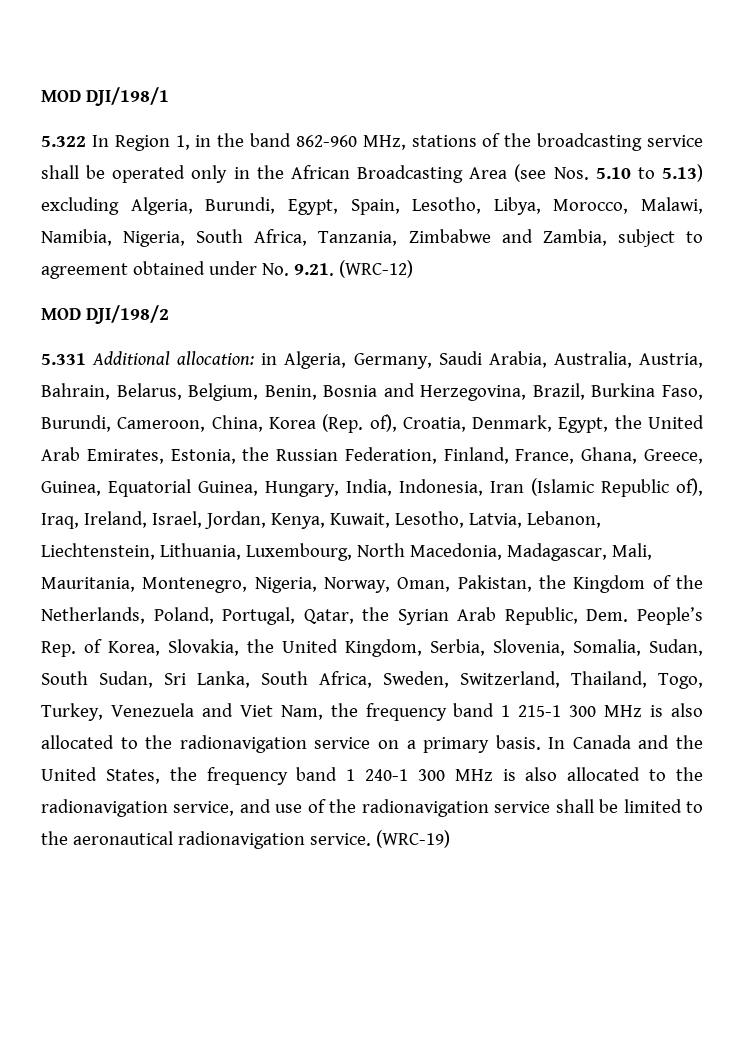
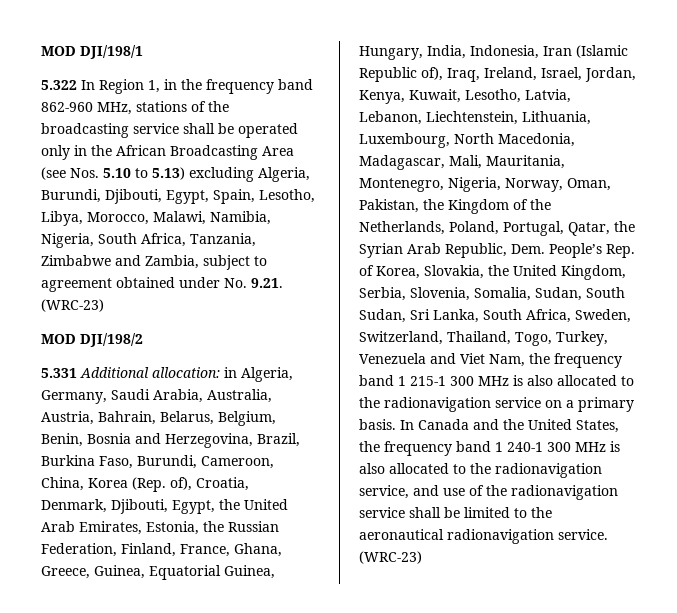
(245, 140) none -> [206,79,274,94] frequency
(276, 205) none -> [105,189,162,204] Djibouti,
[338,260,413,278] (WRC-12) -> [41,299,104,312] (WRC-23)
(553, 423) none -> [111,499,168,514] Djibouti,
[375,830,450,848] (WRC-19) -> [359,551,422,564] (WRC-23)

